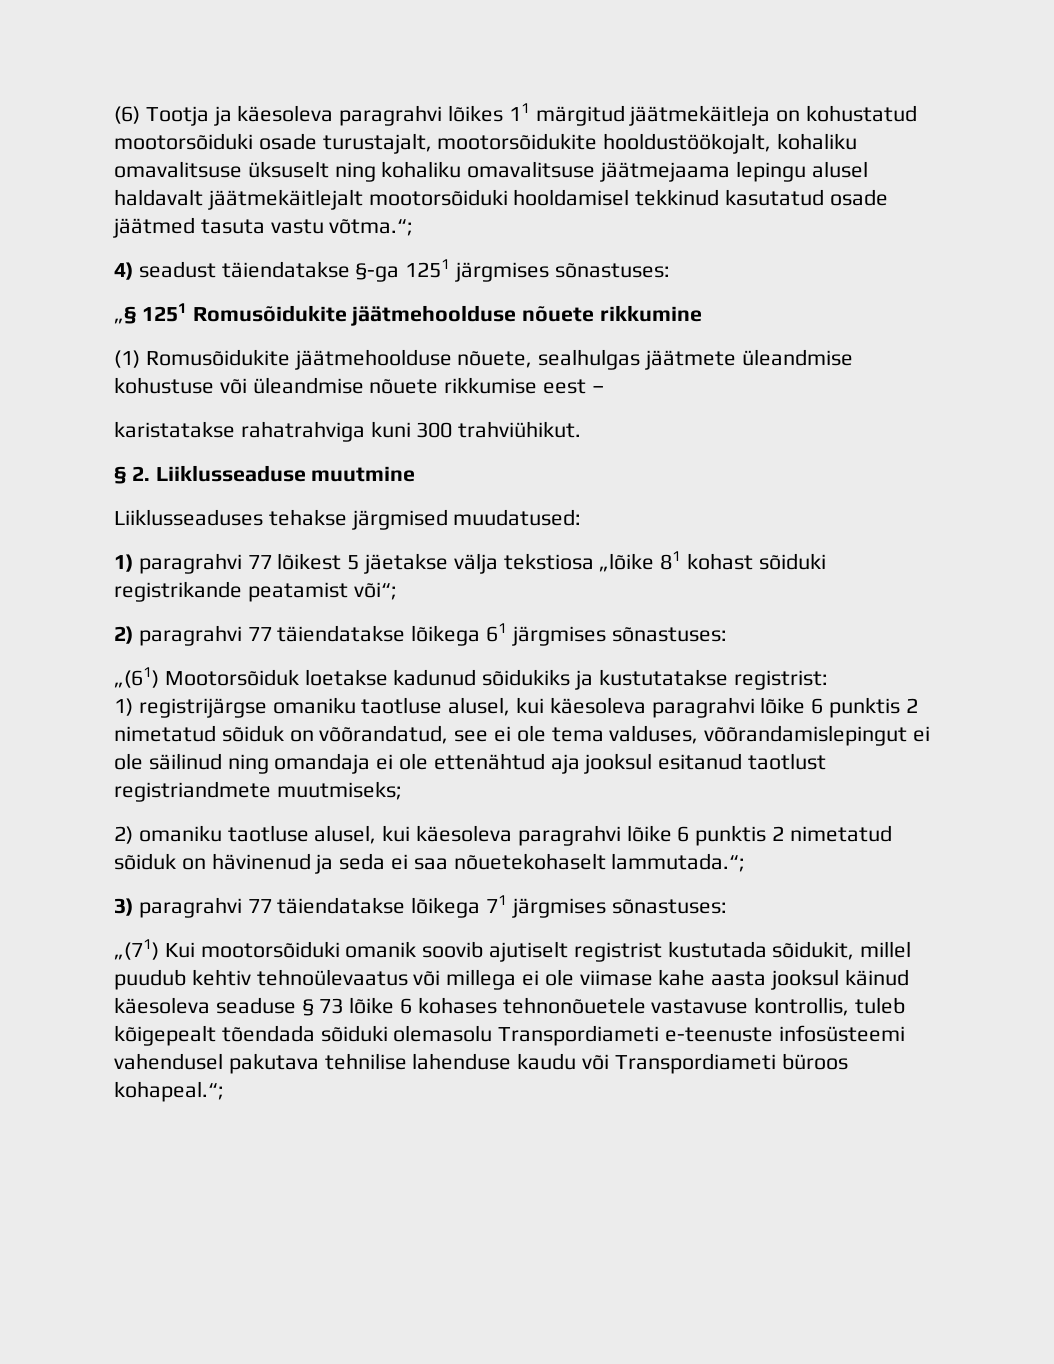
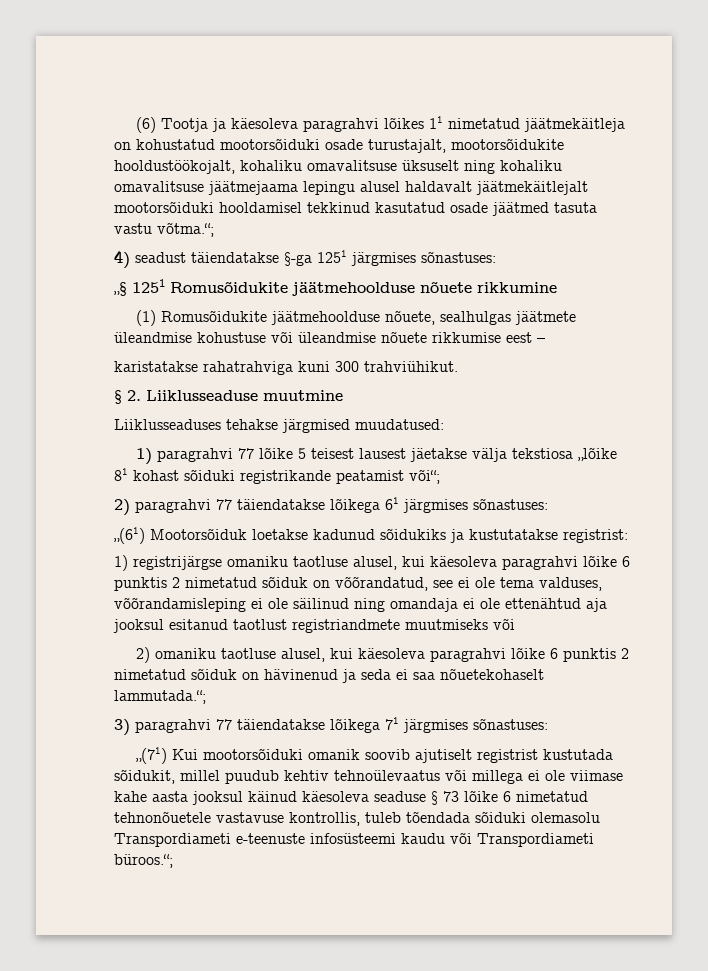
[535,105,625,126] märgitud -> [447,118,520,129] nimetatud
[277,553,360,570] lõikest 5 -> [258,447,406,459] lõike 5 teisest lausest
[704,725,908,746] võõrandamislepingut -> [114,597,246,612] võõrandamisleping
[276,781,402,800] muutmiseks; -> [405,618,515,630] muutmiseks või
[417,997,497,1014] kohases -> [516,791,588,802] nimetatud
[114,1025,216,1046] kõigepealt -> (401, 817) none
[114,1053,512,1074] vahendusel pakutava tehnilise lahenduse -> (396, 838) none
[781,1053,848,1070] [114,1081,224,1102] büroos kohapeal.“; -> [114,854,173,868] büroos.“;

